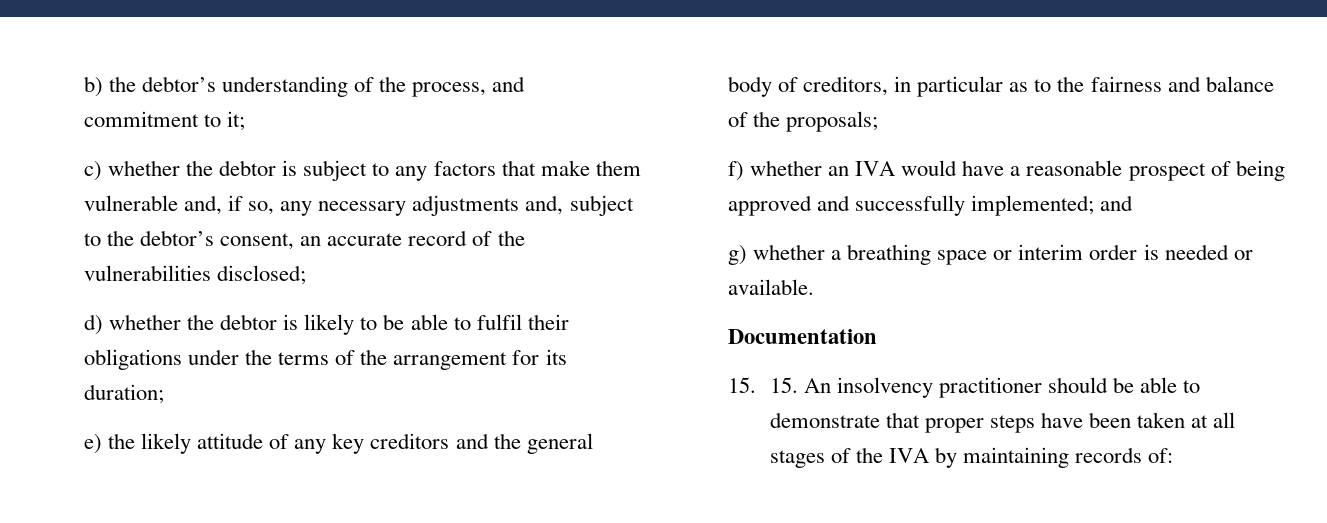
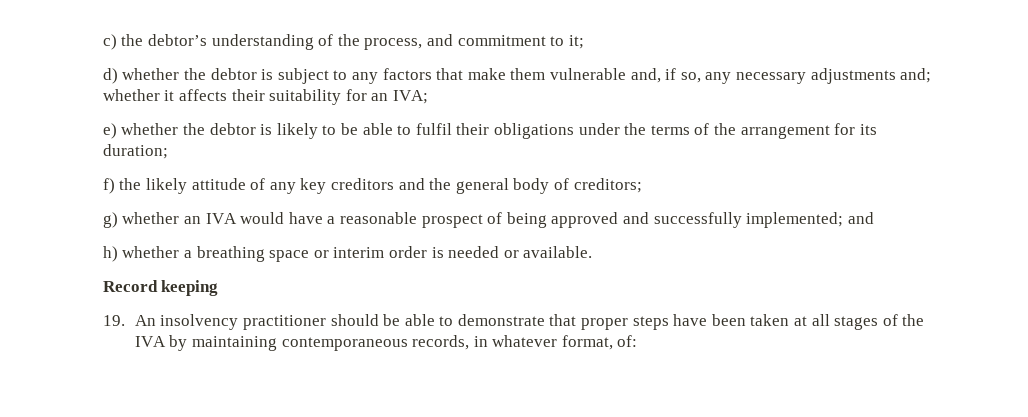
[83,76,103,97] b) -> [102,34,117,50] c)
[83,161,102,181] c) -> [102,68,118,84] d)
[525,195,634,216] [83,230,525,250] [83,265,307,285] [83,314,103,335] and, subject to the debtor’s consent, an accurate record of the vulnerabilities disclosed; // d) -> [900,68,932,83] [102,89,429,105] [102,123,117,139] and; whether it affects their suitability for an IVA; // e)
[83,434,102,454] e) -> [102,178,115,194] f)
[803,76,1274,97] [727,111,879,132] [727,161,744,181] creditors, in particular as to the fairness and balance of the proposals; // f) -> [573,178,642,193] [102,212,118,228] creditors; // g)
[727,245,747,265] g) -> [102,246,118,262] h)
[727,329,877,344] [727,377,798,393] Documentation // 15. 15. -> [102,280,219,296] [102,315,125,326] Record keeping // 19.
[1075,447,1143,463] records -> [281,335,613,351] contemporaneous records, in whatever format,

